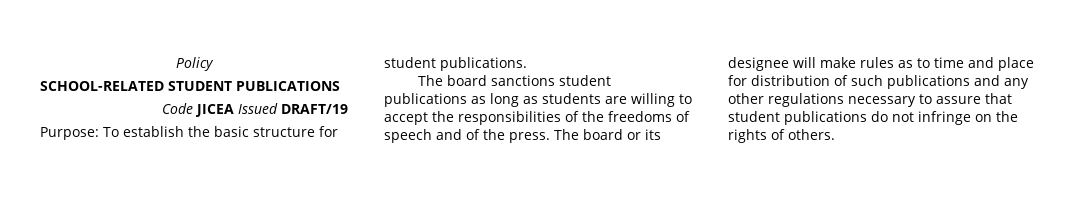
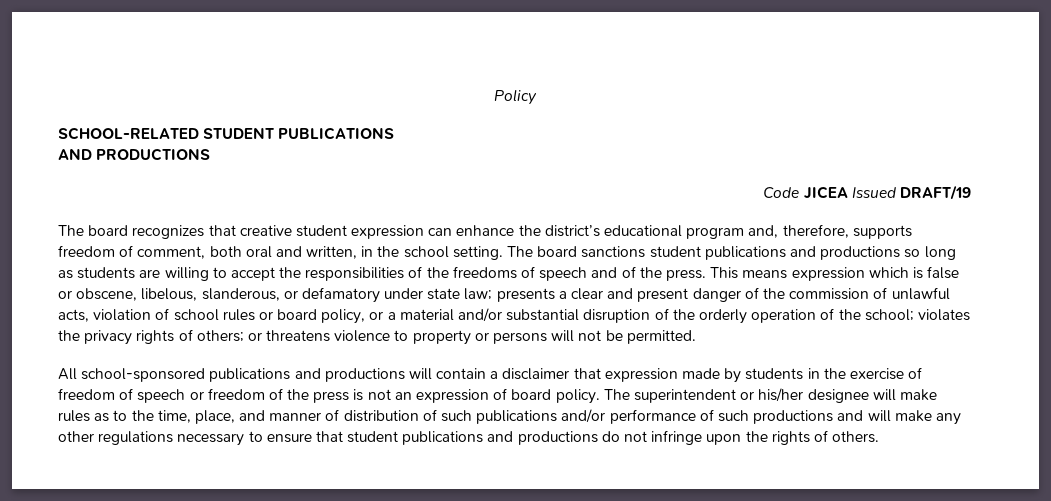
(340, 86) none -> [58,148,211,161] // AND PRODUCTIONS
[40,126,338,140] [384,57,527,71] Purpose: To establish the basic structure for student publications. // -> [58,224,912,239] [58,245,503,260] The board recognizes that creative student expression can enhance the district’s educational program and, therefore, supports freedom of comment, both oral and written, in the school setting.
[471,96,486,104] as -> [789,246,921,260] and productions so
[554,129,661,140] The board or its -> [710,266,960,281] [58,287,950,303] [58,308,970,324] [58,329,696,345] [58,367,923,383] [58,388,804,404] This means expression which is false or obscene, libelous, slanderous, or defamatory under state law; presents a clear and present danger of the commission of unlawful acts, violation of school rules or board policy, or a material and/or substantial disruption of the orderly operation of the school; violates the privacy rights of others; or threatens violence to property or persons will not be permitted. // All school-sponsored publications and productions will contain a disclaimer that expression made by students in the exercise of freedom of speech or freedom of the press is not an expression of board policy. The superintendent or his/her
[934,57,1034,71] [728,75,1000,89] time and place for distribution of such publications and -> [131,409,932,424] the time, place, and manner of distribution of such publications and/or performance of such productions and will make
[936,96,981,104] assure -> [266,433,312,443] ensure
(867, 118) none -> [487,431,598,445] and productions
[975,114,992,122] on -> [706,434,742,445] upon

